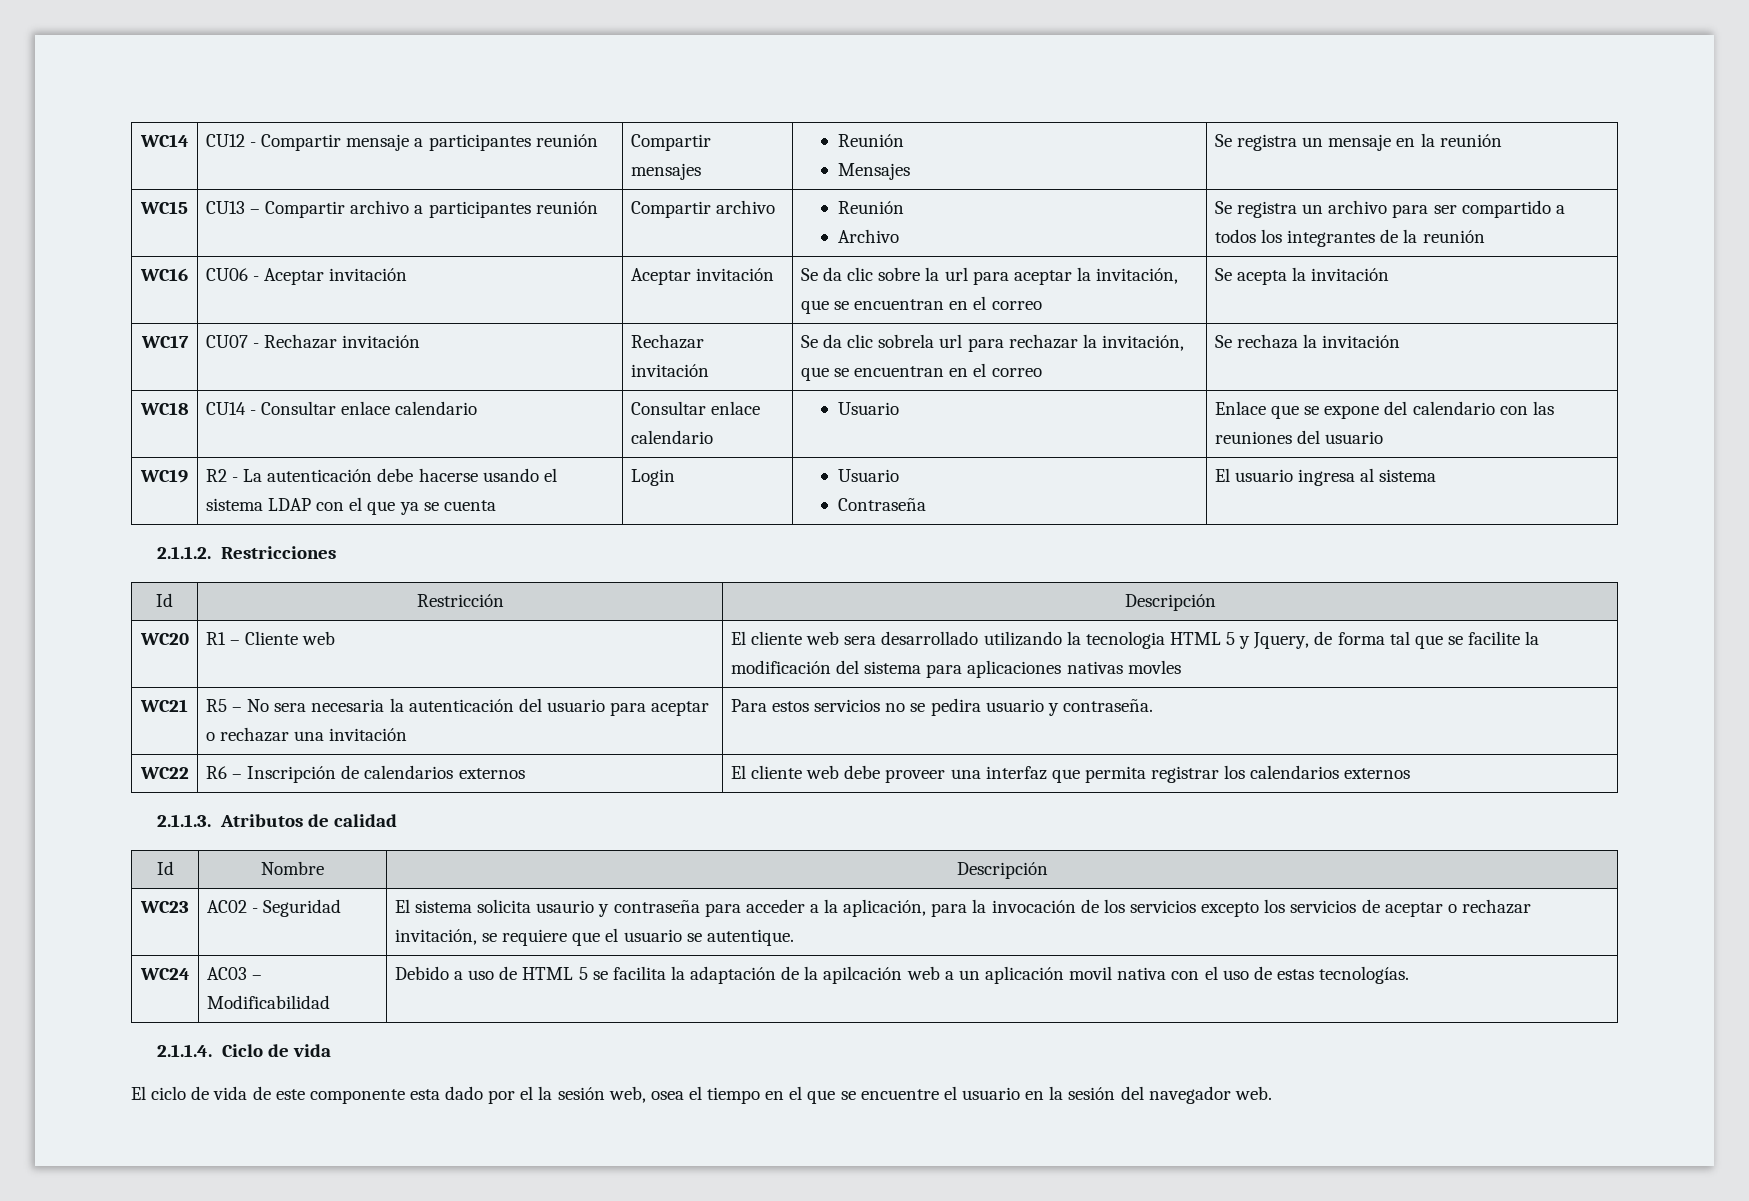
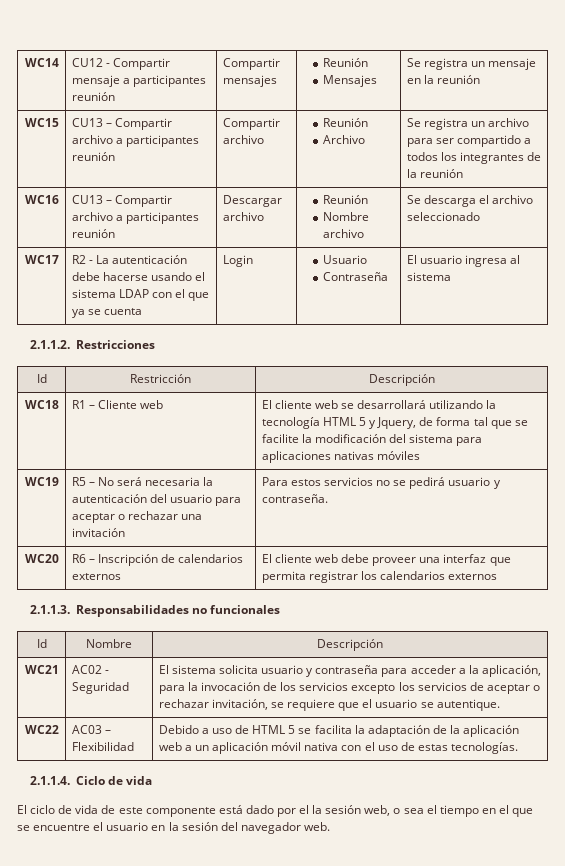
[205,268,408,285] [630,268,775,285] [800,267,1179,285] [800,296,1042,314] [1214,267,1390,285] [140,335,189,348] [205,334,421,349] [630,334,704,349] [630,364,709,377] [800,334,1184,352] [800,363,1042,381] [1214,334,1401,349] [139,402,189,415] [205,401,478,415] [630,401,761,415] [630,430,713,444] [837,402,899,415] [1214,401,1554,419] [1214,430,1384,444] [140,469,188,483] CU06 - Aceptar invitación | Aceptar invitación | Se da clic sobre la url para aceptar la invitación, que se encuentran en el correo | Se acepta la invitación // WC17 | CU07 - Rechazar invitación | Rechazar invitación | Se da clic sobrela url para rechazar la invitación, que se encuentran en el correo | Se rechaza la invitación // WC18 | CU14 - Consultar enlace calendario | Consultar enlace calendario | Usuario | Enlace que se expone del calendario con las reuniones del usuario // WC19 -> [71,195,173,207] [71,212,200,224] [71,229,115,238] [222,195,282,207] [222,212,264,221] [323,195,369,204] [323,212,370,221] [323,229,365,238] [406,195,534,207] [406,212,480,221] [24,255,59,264] CU13 – Compartir archivo a participantes reunión | Descargar archivo | Reunión // Nombre archivo | Se descarga el archivo seleccionado // WC17
[139,633,189,645] WC20 -> [24,400,59,409] WC18
[844,631,979,645] sera desarrollado -> [341,400,427,409] se desarrollará
[1085,631,1165,649] tecnologia -> [261,417,320,429] tecnología
[1127,660,1181,674] [140,699,188,712] movles // WC21 -> [377,451,421,460] [24,477,59,486] móviles // WC19
[274,703,307,712] sera -> [117,477,143,486] será
[930,698,981,716] pedira -> [409,477,446,489] pedirá
[139,767,189,779] WC22 -> [24,554,59,563] WC20
[219,814,398,827] Atributos de calidad -> [75,605,281,617] Responsabilidades no funcionales
[140,901,189,913] WC23 -> [24,665,59,674] WC21
[536,900,595,913] usaurio -> [261,665,304,674] usuario
[139,968,190,980] WC24 -> [24,725,59,734] WC22
[206,995,330,1009] Modificabilidad -> [71,742,134,751] Flexibilidad
[823,966,903,984] apilcación -> [463,725,520,737] aplicación
[1069,966,1113,980] movil -> [271,742,302,751] móvil
[409,1089,440,1100] esta -> [218,805,243,814] está
[650,1091,684,1100] osea -> [393,808,424,814] o sea

